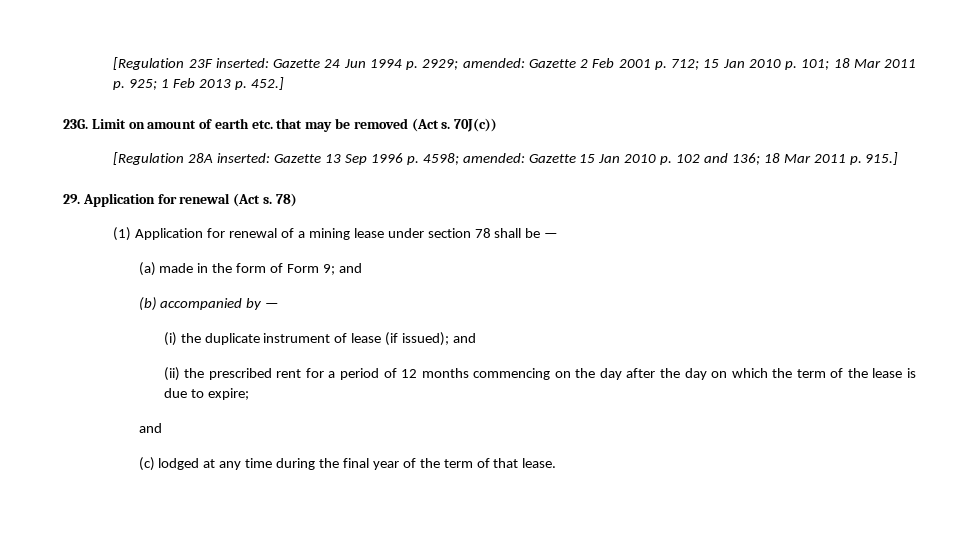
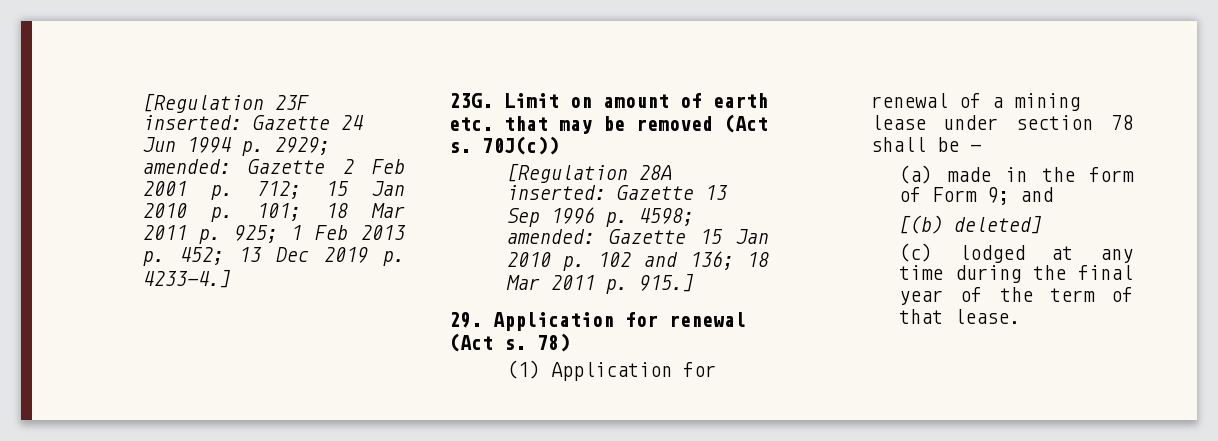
[250,77,284,90] 452.] -> [179,247,405,266] [142,269,231,288] 452; 13 Dec 2019 p. 4233-4.]
[138,297,280,311] [163,332,477,346] [163,367,917,381] [163,388,249,400] [138,423,162,433] (b) accompanied by — // (i) the duplicate instrument of lease (if issued); and // (ii) the prescribed rent for a period of 12 months commencing on the day after the day on which the term of the lease is due to expire; // and -> [899,215,1043,234] [(b) deleted]

